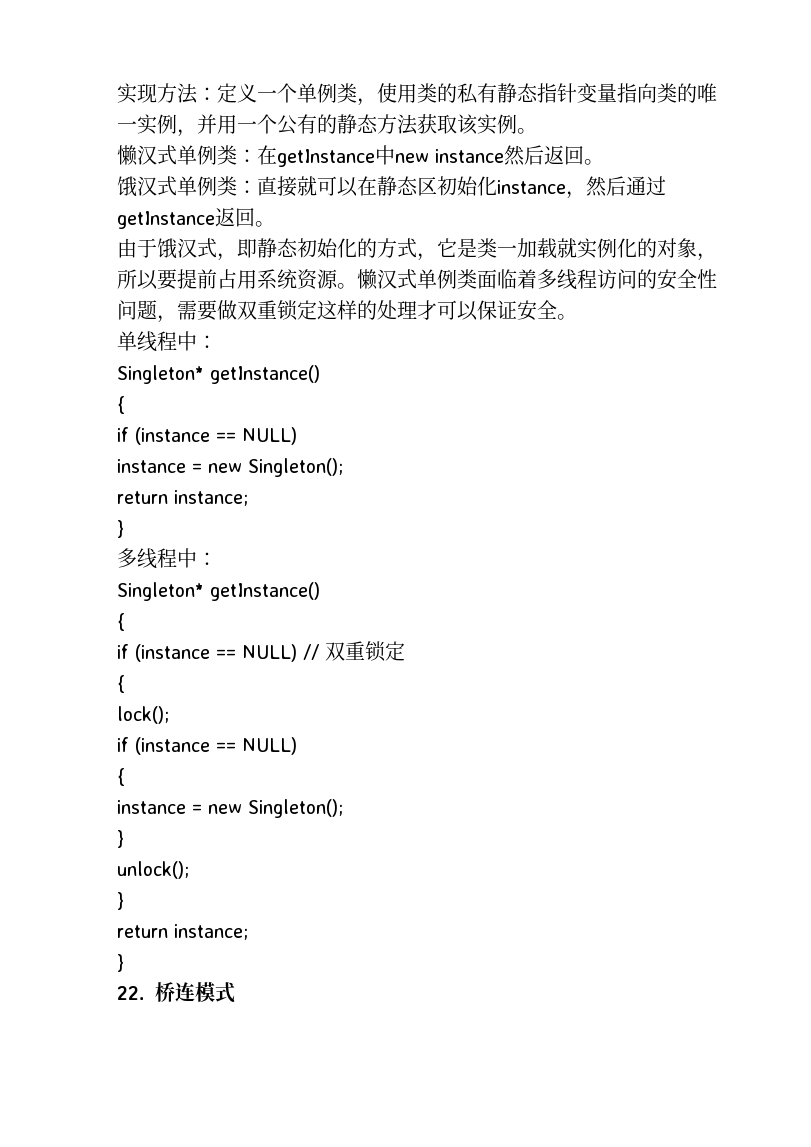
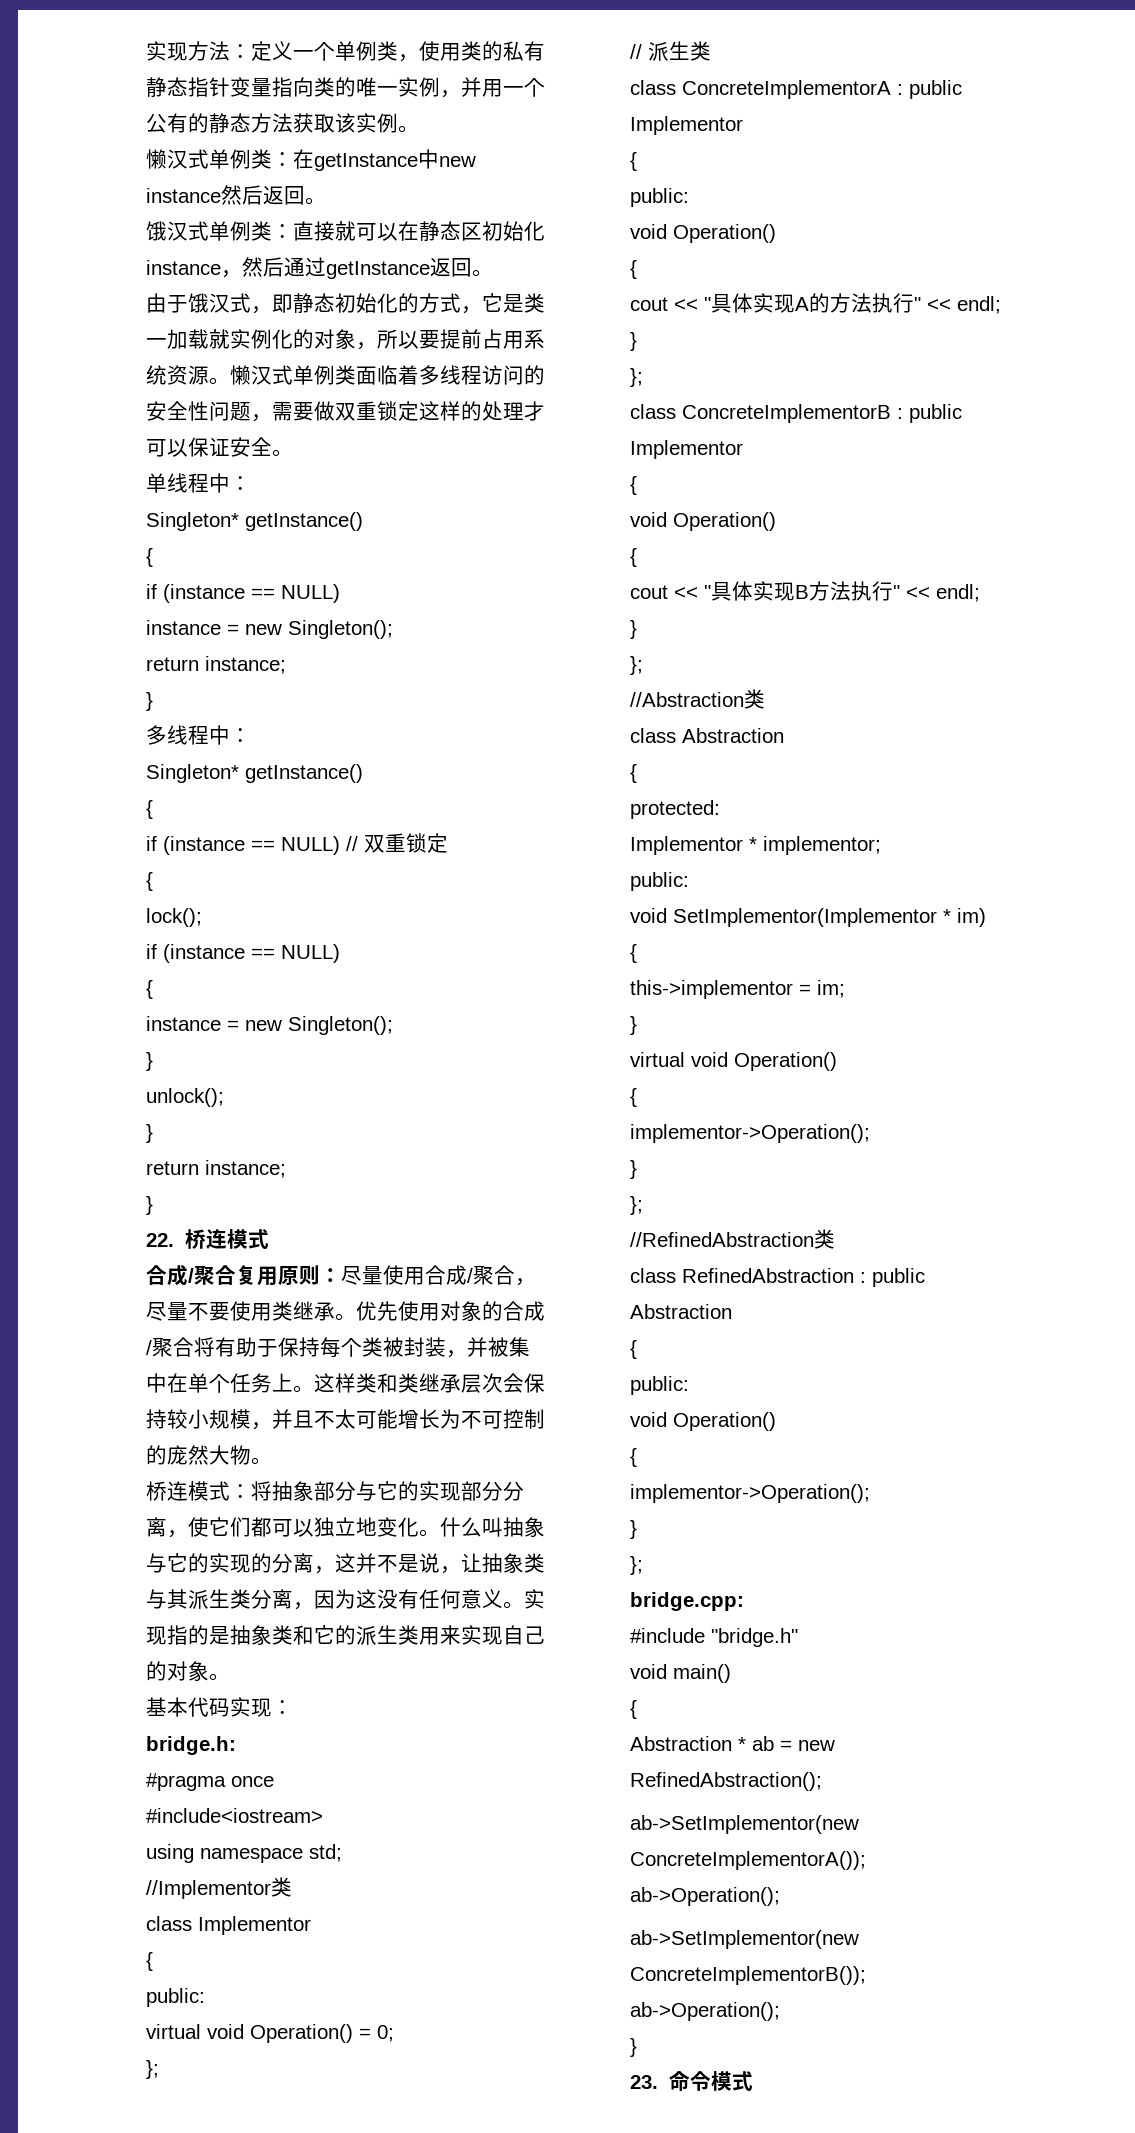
(235, 992) none -> [145,1264,536,1286] [145,1301,545,1321] [145,1337,530,1358] [145,1373,545,1393] [145,1409,545,1430] [145,1445,272,1465] [145,1481,524,1501] [145,1517,545,1538] [145,1553,545,1574] [145,1589,545,1610] [145,1625,545,1645] [145,1661,230,1681] [145,1697,293,1717] [145,1736,236,1755] [145,1773,274,1791] [145,1808,323,1823] [145,1844,342,1863] [145,1877,292,1899] [145,1916,311,1935] [145,1952,153,1971] [145,1988,205,2007] [145,2024,394,2043] [145,2060,159,2079] [629,41,711,61] [629,80,962,99] [629,116,743,135] [629,152,637,171] [629,188,689,207] [629,224,776,243] [629,260,637,279] [629,293,1001,314] [629,332,637,351] [629,368,643,387] [629,404,962,423] [629,440,743,459] [629,476,637,495] [629,512,776,531] [629,548,637,567] [629,581,980,602] [629,620,637,639] [629,656,643,675] [629,689,765,709] [629,728,784,743] [629,764,637,783] [629,800,720,819] [629,836,881,855] [629,872,689,891] [629,908,986,927] [629,944,637,963] [629,980,845,999] [629,1016,637,1035] [629,1052,837,1071] [629,1088,637,1107] [629,1124,870,1143] [629,1160,637,1179] [629,1196,643,1215] [629,1229,835,1249] [629,1268,925,1287] [629,1304,732,1319] [629,1340,637,1359] [629,1376,689,1395] [629,1412,776,1431] [629,1448,637,1467] [629,1484,870,1503] [629,1520,637,1539] [629,1556,643,1575] [629,1592,744,1611] [629,1628,798,1647] [629,1664,731,1683] [629,1700,637,1719] [629,1736,835,1751] [629,1772,822,1791] [629,1815,859,1834] [629,1851,866,1870] [629,1887,780,1906] [629,1930,859,1949] [629,1966,866,1985] [629,2002,780,2021] [629,2038,637,2057] [629,2071,754,2091] // 合成/聚合复用原则：尽量使用合成/聚合，尽量不要使用类继承。优先使用对象的合成/聚合将有助于保持每个类被封装，并被集中在单个任务上。这样类和类继承层次会保持较小规模，并且不太可能增长为不可控制的庞然大物。 // 桥连模式：将抽象部分与它的实现部分分离，使它们都可以独立地变化。什么叫抽象与它的实现的分离，这并不是说，让抽象类与其派生类分离，因为这没有任何意义。实现指的是抽象类和它的派生类用来实现自己的对象。 // 基本代码实现： // bridge.h: // #pragma once // #include<iostream> // using namespace std; // //Implementor类 // class Implementor // { // public: // virtual void Operation() = 0; // }; // // 派生类 // class ConcreteImplementorA : public Implementor // { // public: // void Operation() // { // cout << "具体实现A的方法执行" << endl; // } // }; // class ConcreteImplementorB : public Implementor // { // void Operation() // { // cout << "具体实现B方法执行" << endl; // } // }; // //Abstraction类 // class Abstraction // { // protected: // Implementor * implementor; // public: // void SetImplementor(Implementor * im) // { // this->implementor = im; // } // virtual void Operation() // { // implementor->Operation(); // } // }; // //RefinedAbstraction类 // class RefinedAbstraction : public Abstraction // { // public: // void Operation() // { // implementor->Operation(); // } // }; // bridge.cpp: // #include "bridge.h" // void main() // { // Abstraction * ab = new RefinedAbstraction(); // ab->SetImplementor(new ConcreteImplementorA()); // ab->Operation(); // ab->SetImplementor(new ConcreteImplementorB()); // ab->Operation(); // } // 23.命令模式

